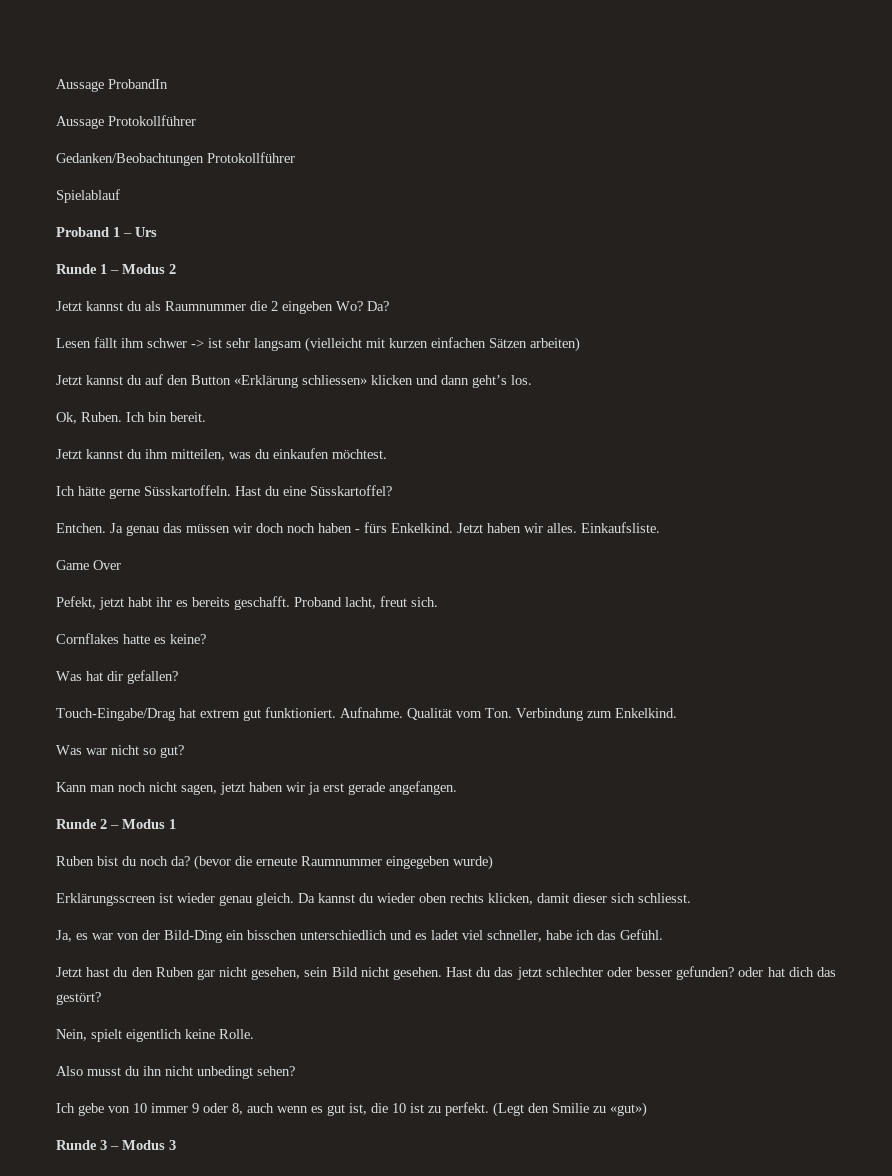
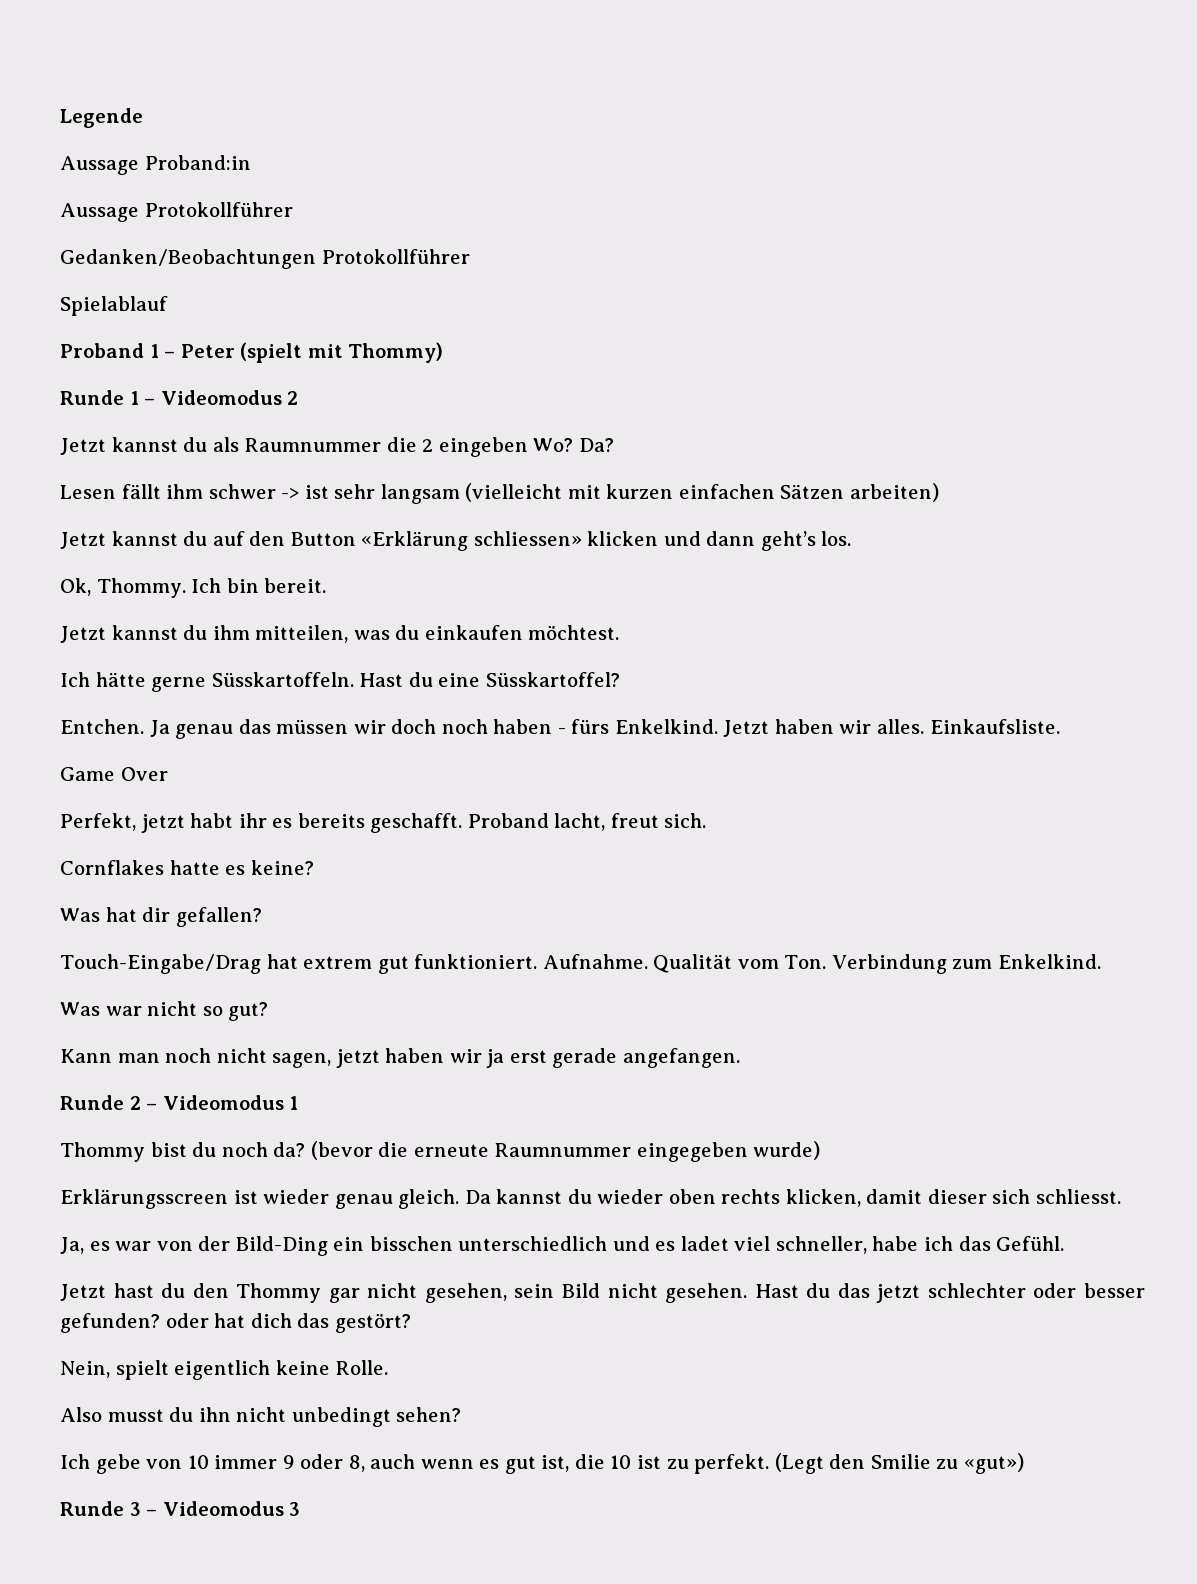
[56,79,168,92] Aussage ProbandIn -> [60,108,143,128] [60,155,251,175] Legende // Aussage Proband:in
[135,227,157,237] Urs -> [180,342,444,363] Peter (spielt mit Thommy)
[122,264,165,274] Modus -> [160,390,282,405] Videomodus
[81,412,122,422] Ruben. -> [96,578,186,598] Thommy.
[56,596,96,609] Pefekt, -> [60,813,136,831] Perfekt,
[122,819,165,829] Modus -> [162,1095,284,1110] Videomodus
[56,856,94,866] Ruben -> [60,1142,145,1162] Thommy
[155,967,194,977] Ruben -> [236,1283,322,1303] Thommy
[122,1140,165,1150] Modus -> [162,1501,284,1516] Videomodus

